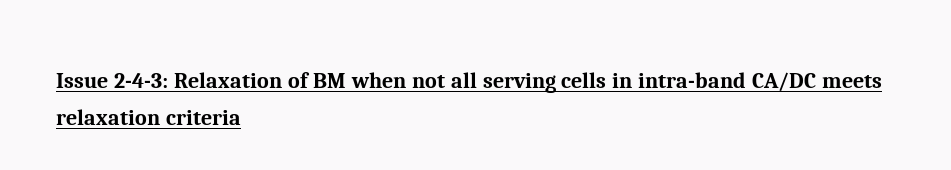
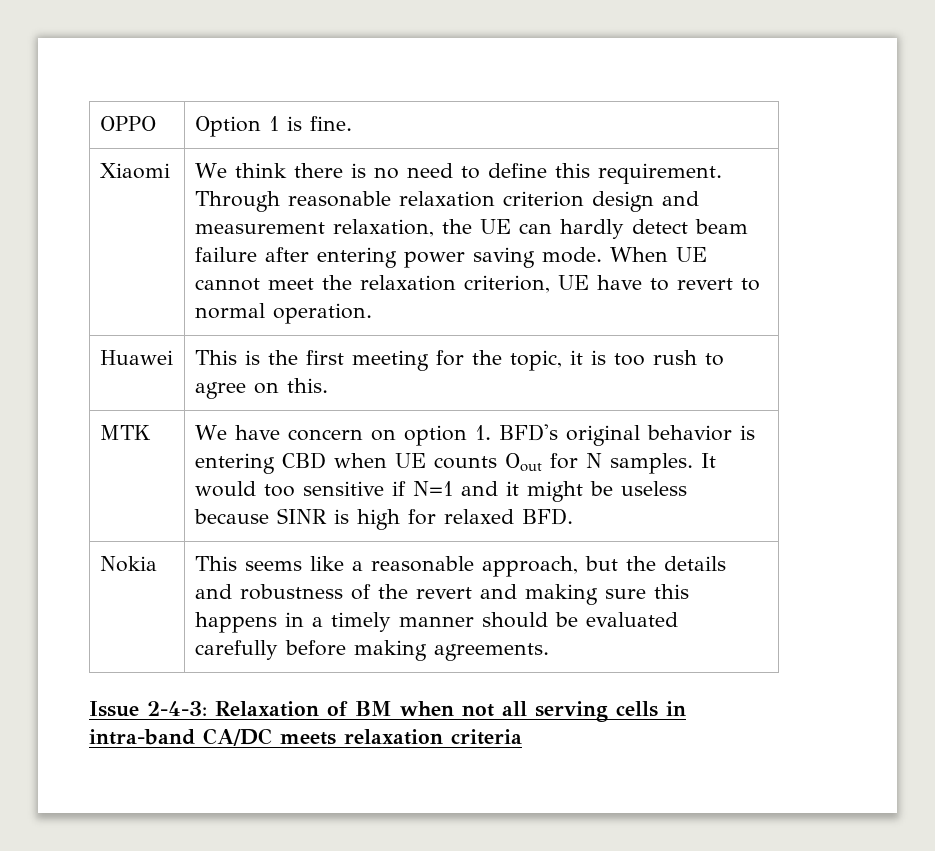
(56, 80) none -> [99,116,156,131] [194,116,352,137] [99,163,170,179] [194,163,722,184] [194,191,699,212] [194,219,748,239] [194,247,707,268] [194,275,760,293] [194,303,372,324] [99,350,173,365] [194,350,724,371] [194,378,328,399] [99,425,151,440] [194,424,755,446] [194,452,716,474] [194,481,687,502] [193,508,573,530] [99,556,157,572] [194,556,726,577] [194,584,689,605] [194,612,678,633] [194,640,549,661] OPPO | Option 1 is fine. // Xiaomi | We think there is no need to define this requirement. Through reasonable relaxation criterion design and measurement relaxation, the UE can hardly detect beam failure after entering power saving mode. When UE cannot meet the relaxation criterion, UE have to revert to normal operation. // Huawei | This is the first meeting for the topic, it is too rush to agree on this. // MTK | We have concern on option 1. BFD's original behavior is entering CBD when UE counts Oout for N samples. It would too sensitive if N=1 and it might be useless because SINR is high for relaxed BFD. // Nokia | This seems like a reasonable approach, but the details and robustness of the revert and making sure this happens in a timely manner should be evaluated carefully before making agreements. //

